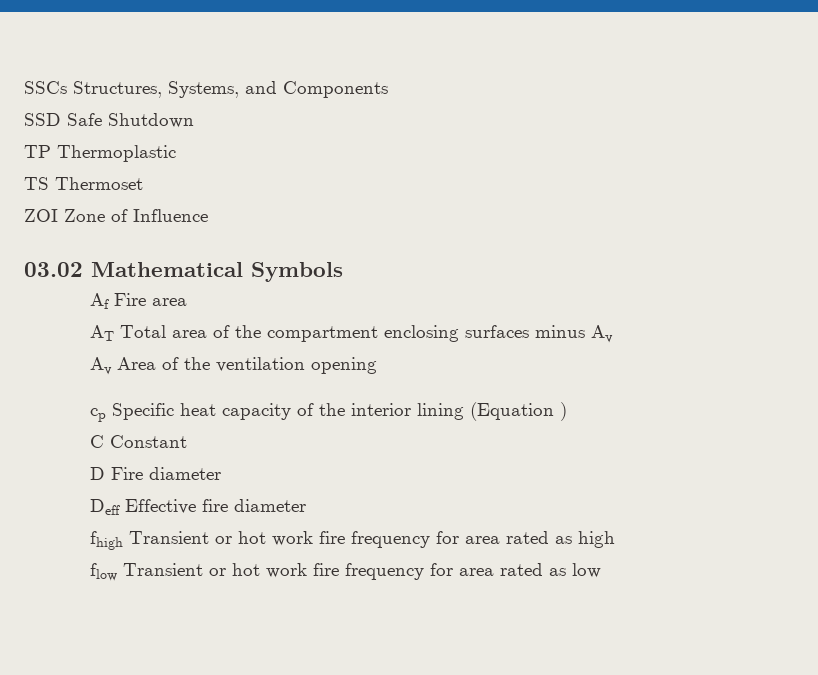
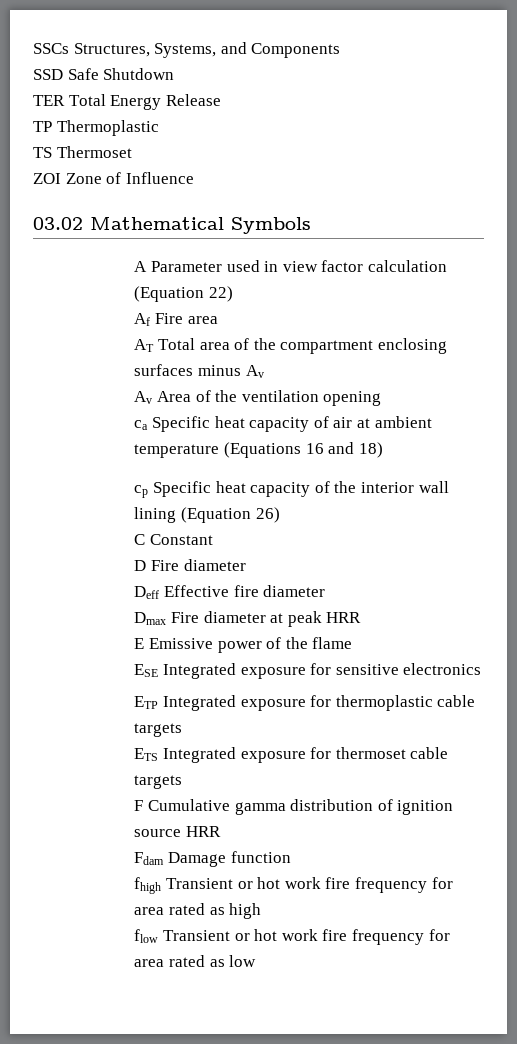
(194, 120) none -> [33,94,221,110] // TER Total Energy Release
(343, 272) none -> [134,260,448,272] [134,286,234,302] // A Parameter used in view factor calculation (Equation 22)
(377, 365) none -> [134,416,432,432] [134,442,383,458] // ca Specific heat capacity of air at ambient temperature (Equations 16 and 18)
(411, 409) none -> [418,481,449,493] wall
[559,402,567,421] ) -> [255,507,280,523] 26)
(306, 505) none -> [134,611,362,627] [134,637,353,653] [134,663,482,679] [134,695,476,711] [134,723,183,737] [134,747,449,763] [134,775,183,789] [134,799,454,815] [134,826,222,837] [134,851,291,867] // Dmax Fire diameter at peak HRR // E Emissive power of the flame // ESE Integrated exposure for sensitive electronics // ETP Integrated exposure for thermoplastic cable targets // ETS Integrated exposure for thermoset cable targets // F Cumulative gamma distribution of ignition source HRR // Fdam Damage function

